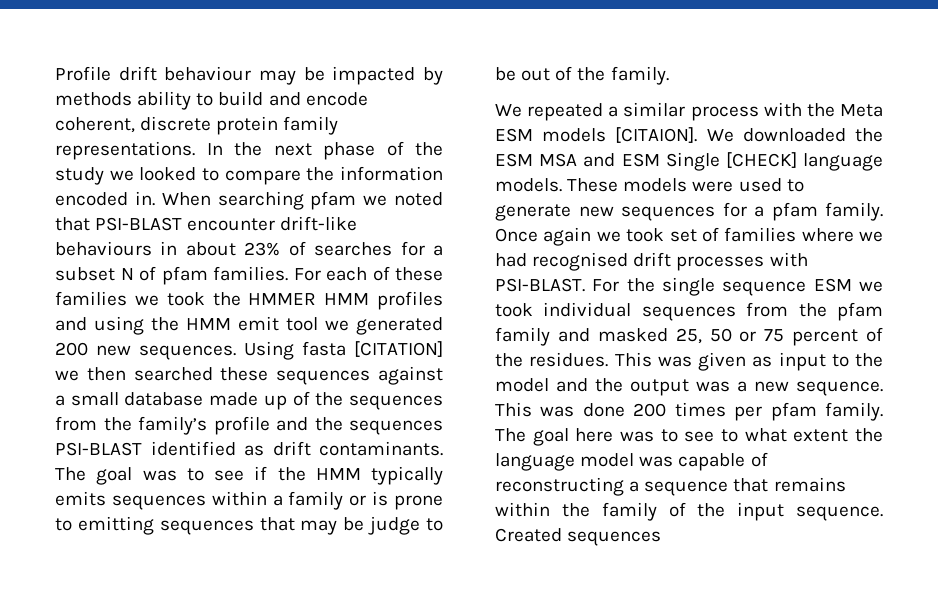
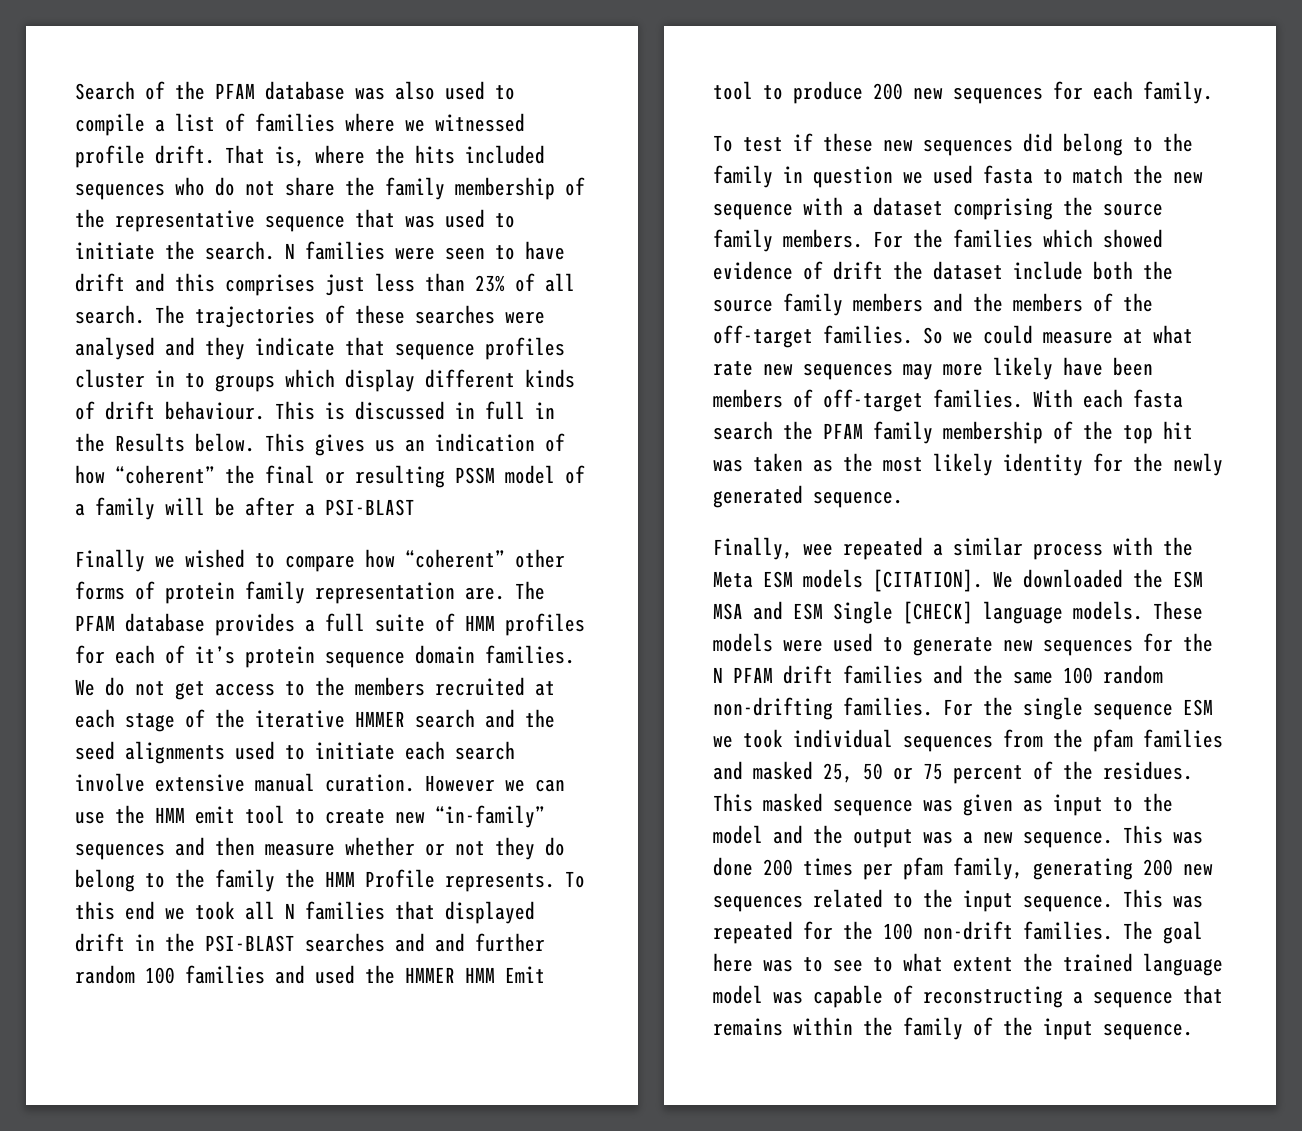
[55,66,444,85] [55,91,368,110] [55,116,339,135] [55,141,443,160] [55,166,444,185] [55,191,443,210] [55,216,358,231] [55,241,443,256] [55,266,443,285] [55,291,443,310] [55,316,443,335] [55,341,443,360] [55,366,444,385] [55,391,443,410] [55,416,443,435] [55,441,443,456] [55,466,443,485] [55,491,443,510] [55,516,443,535] [495,66,669,85] [495,104,522,117] Profile drift behaviour may be impacted by methods ability to build and encode coherent, discrete protein family representations. In the next phase of the study we looked to compare the information encoded in. When searching pfam we noted that PSI-BLAST encounter drift-like behaviours in about 23% of searches for a subset N of pfam families. For each of these families we took the HMMER HMM profiles and using the HMM emit tool we generated 200 new sequences. Using fasta [CITATION] we then searched these sequences against a small database made up of the sequences from the family’s profile and the sequences PSI-BLAST identified as drift contaminants. The goal was to see if the HMM typically emits sequences within a family or is prone to emitting sequences that may be judge to be out of the family. // We -> [75,81,515,100] [75,113,525,136] [75,145,545,168] [75,177,585,200] [75,209,515,232] [75,241,565,260] [75,273,575,296] [75,305,545,328] [75,337,565,360] [75,369,575,392] [75,401,555,420] [75,433,565,456] [75,465,585,488] [75,497,415,520] [75,549,565,572] [75,581,545,604] [75,613,585,636] [75,645,575,668] [75,677,555,700] [75,709,555,732] [75,741,515,764] [75,773,565,792] [75,805,545,828] [75,837,565,860] [75,869,585,892] [75,901,535,924] [75,933,545,952] [75,965,545,984] [713,81,1213,104] [713,133,1193,156] [713,165,1203,188] [713,197,1163,220] [713,229,1163,252] [713,261,1173,280] [713,293,1153,316] [713,325,1193,348] [713,357,1153,380] [713,389,1183,412] [713,421,1193,444] [713,453,1223,476] [713,485,903,508] [713,537,833,560] Search of the PFAM database was also used to compile a list of families where we witnessed profile drift. That is, where the hits included sequences who do not share the family membership of the representative sequence that was used to initiate the search. N families were seen to have drift and this comprises just less than 23% of all search. The trajectories of these searches were analysed and they indicate that sequence profiles cluster in to groups which display different kinds of drift behaviour. This is discussed in full in the Results below. This gives us an indication of how “coherent” the final or resulting PSSM model of a family will be after a PSI-BLAST // Finally we wished to compare how “coherent” other forms of protein family representation are. The PFAM database provides a full suite of HMM profiles for each of it’s protein sequence domain families. We do not get access to the members recruited at each stage of the iterative HMMER search and the seed alignments used to initiate each search involve extensive manual curation. However we can use the HMM emit tool to create new “in-family” sequences and then measure whether or not they do belong to the family the HMM Profile represents. To this end we took all N families that displayed drift in the PSI-BLAST searches and and further random 100 families and used the HMMER HMM Emit tool to produce 200 new sequences for each family. // To test if these new sequences did belong to the family in question we used fasta to match the new sequence with a dataset comprising the source family members. For the families which showed evidence of drift the dataset include both the source family members and the members of the off-target families. So we could measure at what rate new sequences may more likely have been members of off-target families. With each fasta search the PFAM family membership of the top hit was taken as the most likely identity for the newly generated sequence. // Finally, wee
[615,127,698,143] [CITAION]. -> [873,569,983,592] [CITATION].
[754,202,883,221] [495,227,883,246] [495,252,808,271] [495,278,585,292] a pfam family. Once again we took set of families where we had recognised drift processes with PSI-BLAST. -> [1183,633,1213,652] [713,665,1163,684] [713,697,933,720] the N PFAM drift families and the same 100 random non-drifting families.
[495,327,550,346] family -> [1143,729,1223,748] families
(652, 359) none -> [763,793,913,816] masked sequence
[825,402,883,421] family. -> [953,857,1213,880] [713,889,1203,912] [713,921,1113,944] family, generating 200 new sequences related to the input sequence. This was repeated for the 100 non-drift families.
(883, 435) none -> [1063,953,1133,972] trained
[495,528,662,546] Created sequences -> (1193, 1031) none

